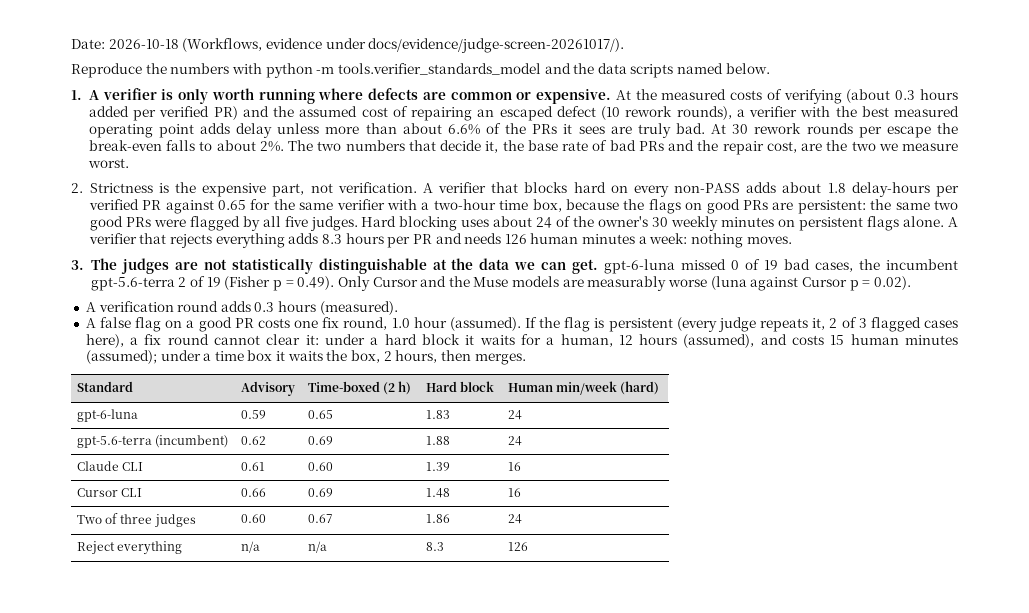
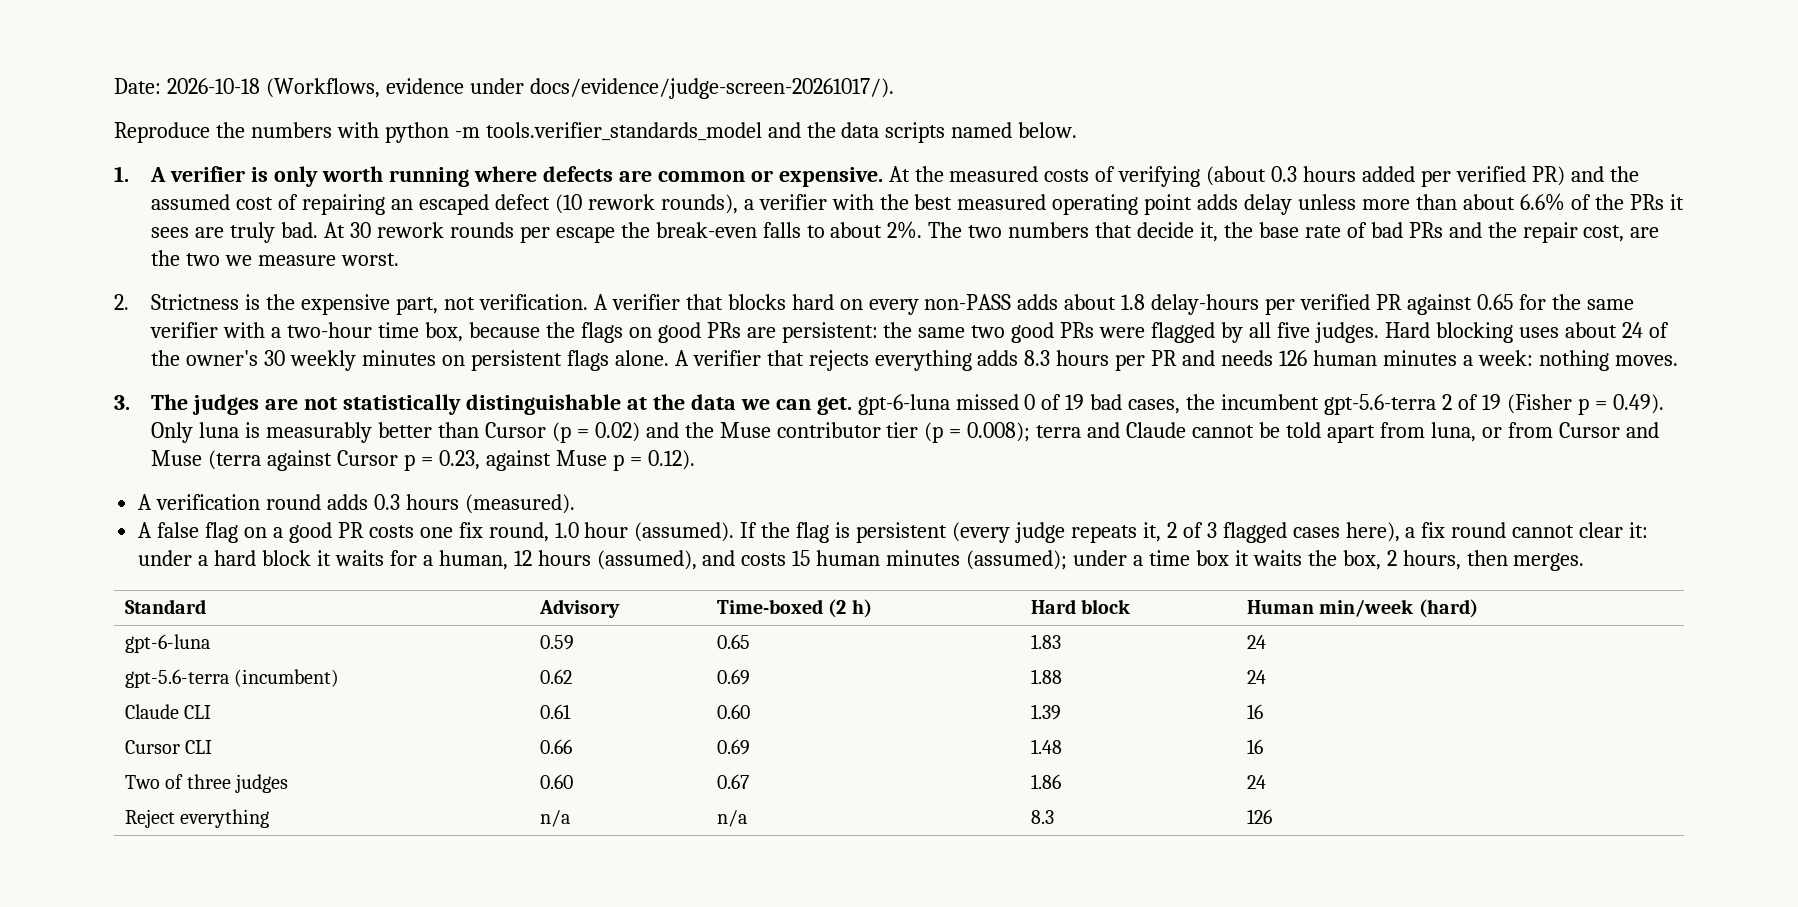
[372,276,911,291] Cursor and the Muse models are measurably worse (luna against Cursor p = 0.02). -> [199,422,1659,443] [151,450,695,471] luna is measurably better than Cursor (p = 0.02) and the Muse contributor tier (p = 0.008); terra and Claude cannot be told apart from luna, or from Cursor and Muse (terra against Cursor p = 0.23, against Muse p = 0.12).

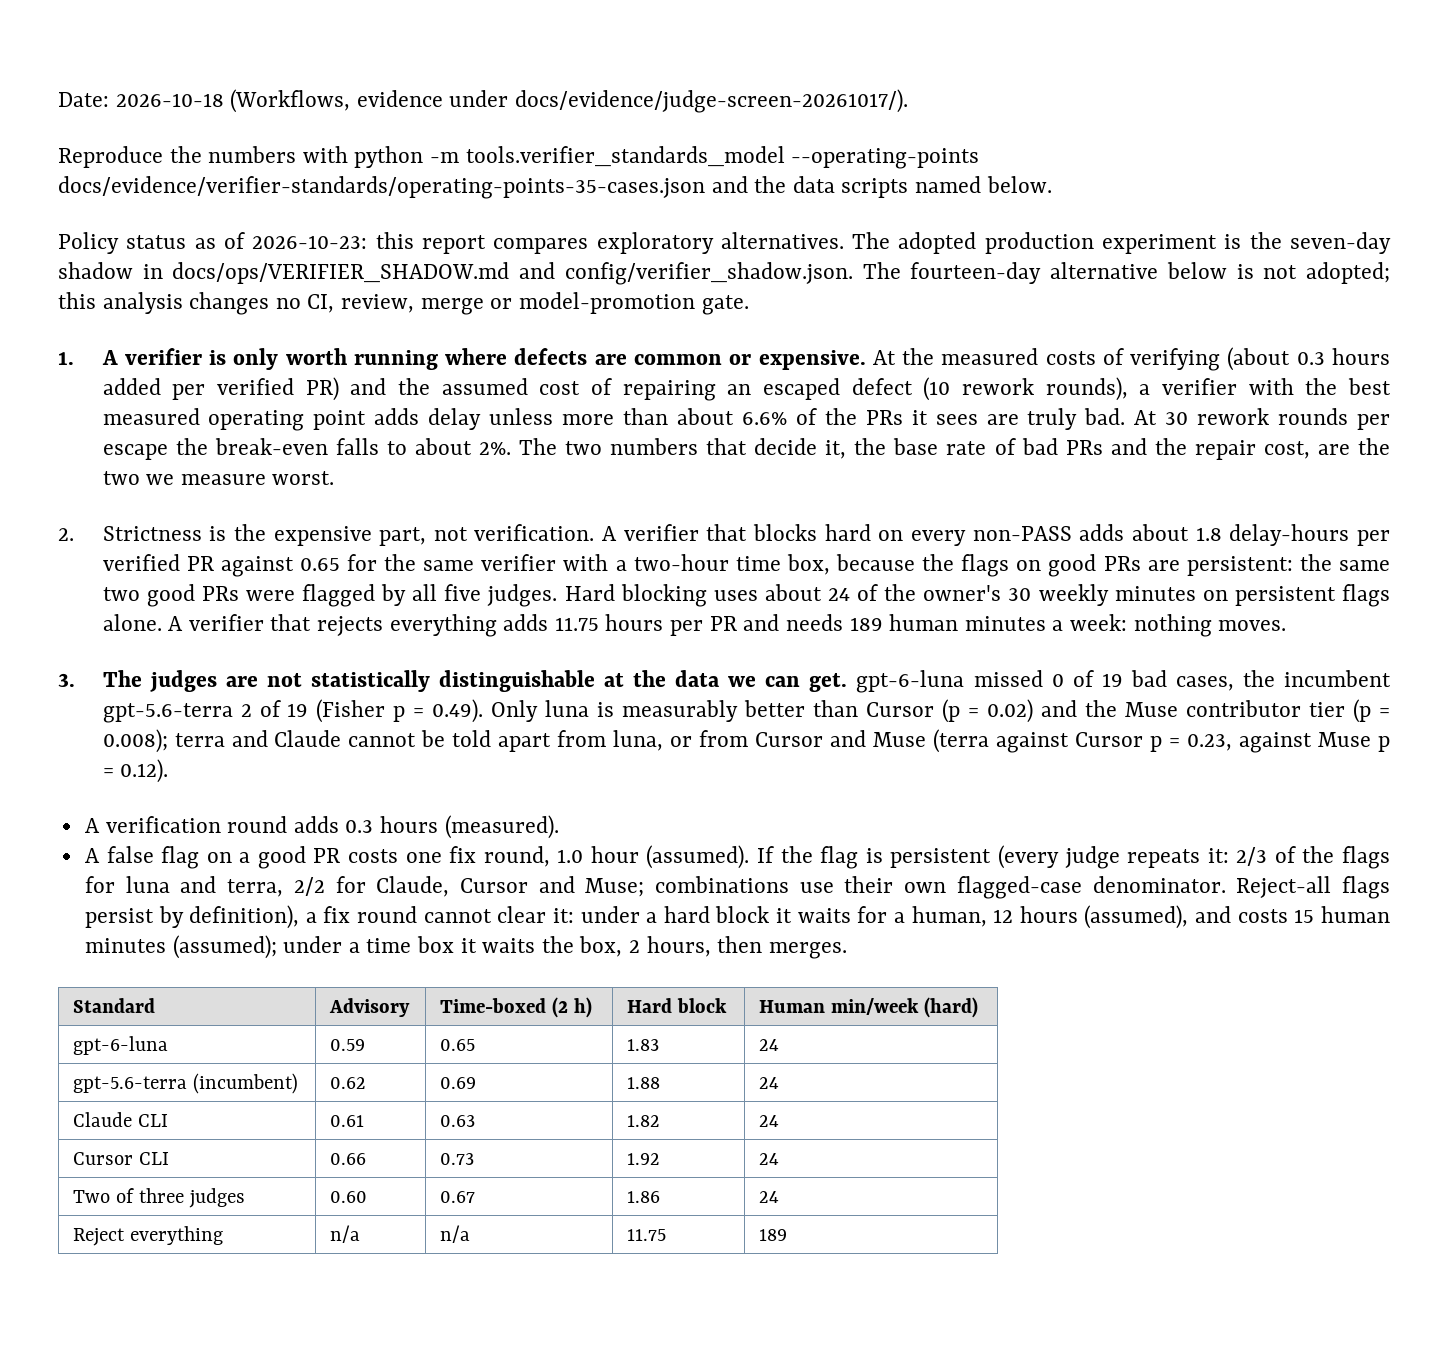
(762, 131) none -> [791,148,980,169] [58,176,705,199] --operating-points docs/evidence/verifier-standards/operating-points-35-cases.json
(1078, 130) none -> [58,232,1391,254] [58,262,1390,285] [58,292,749,315] // Policy status as of 2026-10-23: this report compares exploratory alternatives. The adopted production experiment is the seven-day shadow in docs/ops/VERIFIER_SHADOW.md and config/verifier_shadow.json. The fourteen-day alternative below is not adopted; this analysis changes no CI, review, merge or model-promotion gate.
[1024,350,1051,366] 8.3 -> [554,617,599,631] 11.75
[1279,350,1308,366] 126 -> [849,617,883,631] 189
[1142,522,1400,543] it, 2 of 3 flagged cases here), -> [1207,846,1390,869] [84,876,1391,899] [84,905,300,929] it: 2/3 of the flags for luna and terra, 2/2 for Claude, Cursor and Muse; combinations use their own flagged-case denominator. Reject-all flags persist by definition),
[716,704,750,719] [1030,704,1061,720] [1246,704,1263,719] 0.60 | 1.39 | 16 -> [440,1115,476,1127] [627,1115,661,1127] [759,1115,780,1127] 0.63 | 1.82 | 24
[716,739,750,755] [1030,739,1062,754] [1246,739,1263,754] 0.69 | 1.48 | 16 -> [440,1153,475,1165] [627,1153,661,1165] [759,1153,780,1165] 0.73 | 1.92 | 24
[1030,810,1054,824] [1246,809,1272,824] 8.3 | 126 -> [627,1229,667,1241] [759,1229,788,1241] 11.75 | 189

